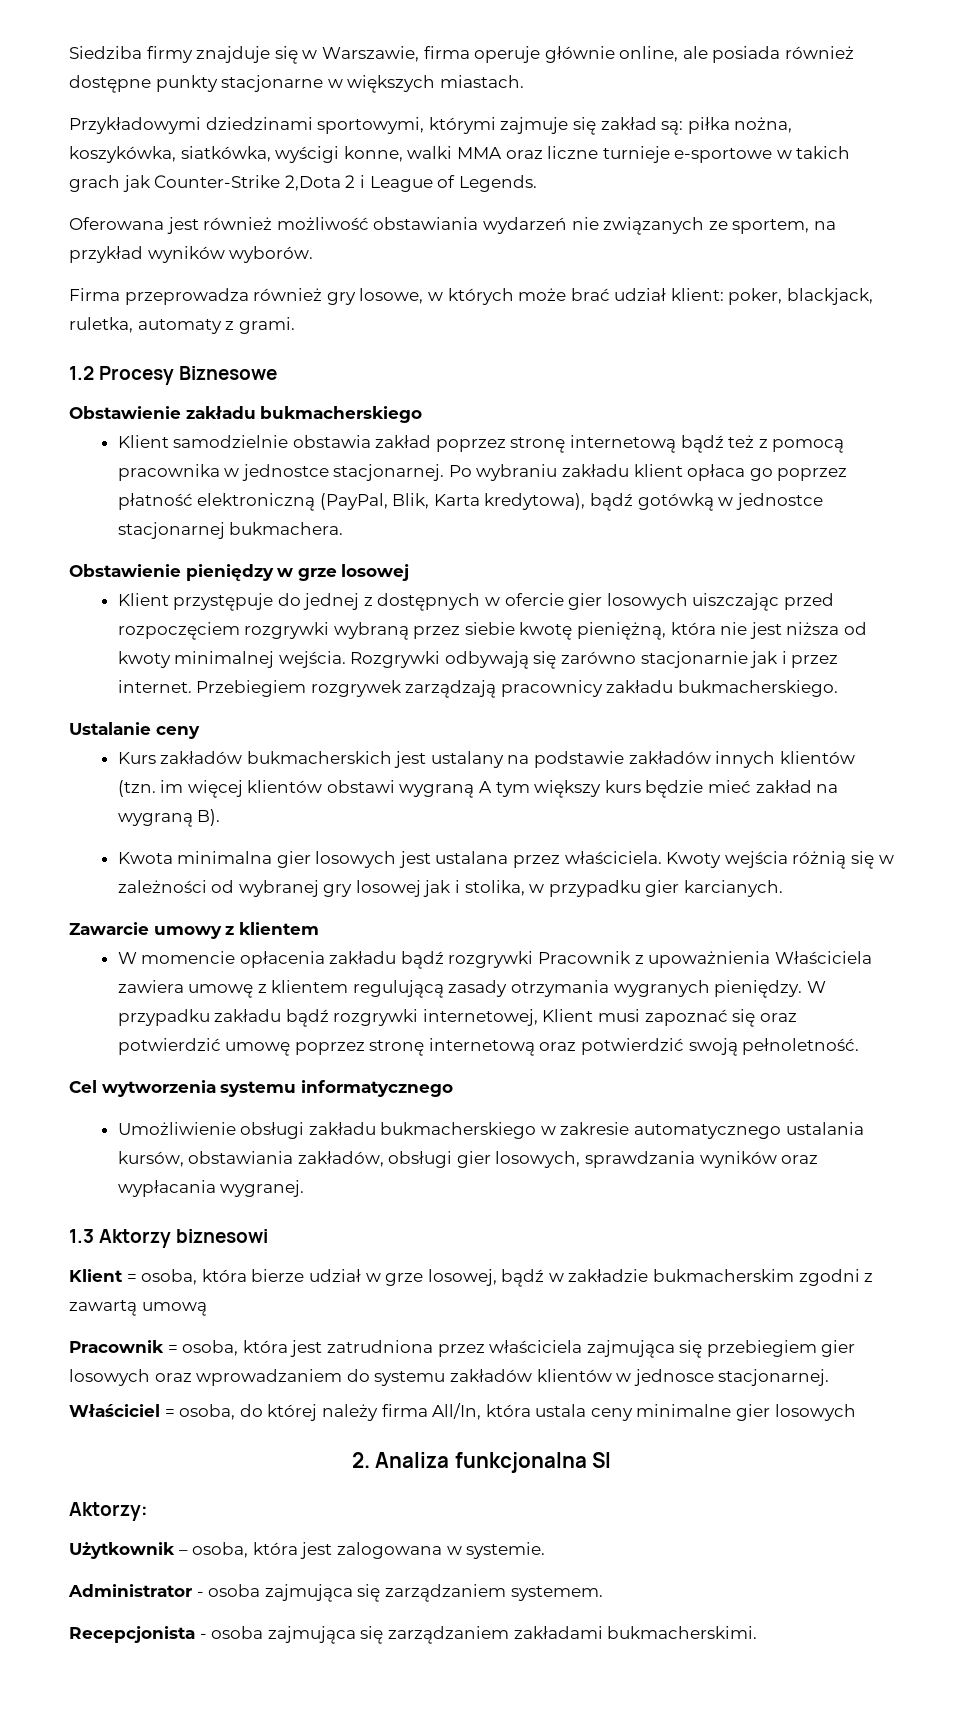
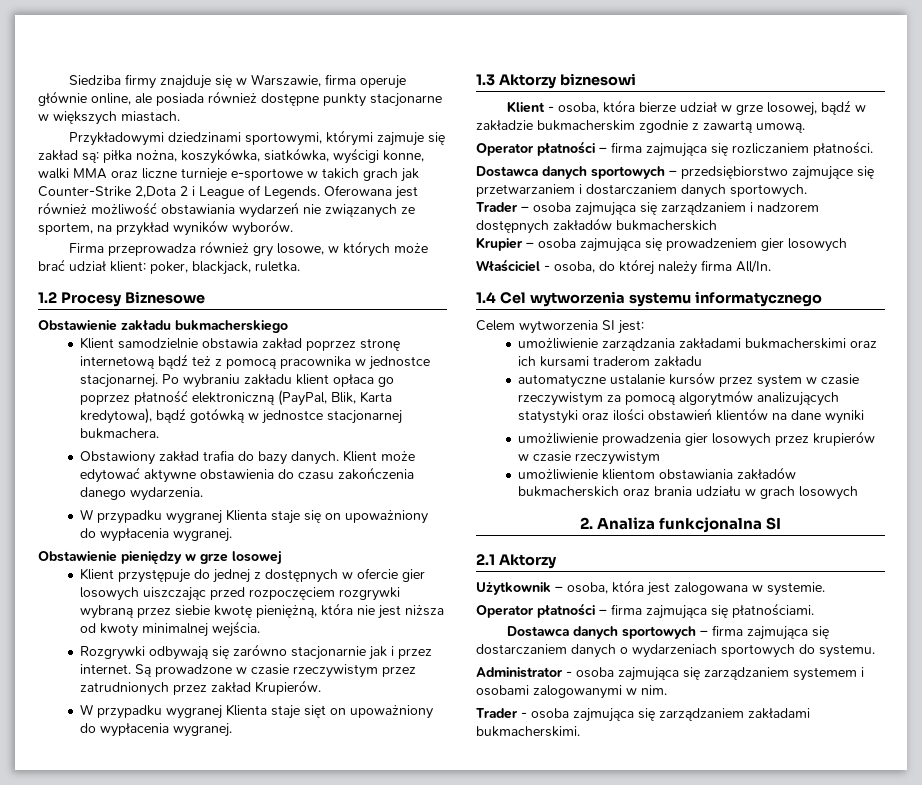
(537, 183) // -> (320, 192) none
[69,317,295,334] ruletka, automaty z grami. -> [255,261,300,272] ruletka.
(344, 528) none -> [80,450,416,465] [80,467,415,483] [80,487,204,501] [80,509,429,524] [80,528,233,542] // Obstawiony zakład trafia do bazy danych. Klient może edytować aktywne obstawienia do czasu zakończenia danego wydarzenia. // W przypadku wygranej Klienta staje się on upoważniony do wypłacenia wygranej.
(346, 659) none -> (261, 629) //
[196,680,839,698] [69,722,200,739] [117,751,855,768] [117,780,839,798] [117,809,221,827] [117,851,894,869] [117,880,784,897] [69,922,319,939] [117,951,872,969] [117,980,826,998] [117,1009,797,1027] [117,1038,860,1056] [69,1080,453,1097] [117,1122,864,1139] [117,1151,819,1168] [117,1180,216,1197] Przebiegiem rozgrywek zarządzają pracownicy zakładu bukmacherskiego. // Ustalanie ceny // Kurs zakładów bukmacherskich jest ustalany na podstawie zakładów innych klientów (tzn. im więcej klientów obstawi wygraną A tym większy kurs będzie mieć zakład na wygraną B). // Kwota minimalna gier losowych jest ustalana przez właściciela. Kwoty wejścia różnią się w zależności od wybranej gry losowej jak i stolika, w przypadku gier karcianych. // Zawarcie umowy z klientem // W momencie opłacenia zakładu bądź rozgrywki Pracownik z upoważnienia Właściciela zawiera umowę z klientem regulującą zasady otrzymania wygranych pieniędzy. W przypadku zakładu bądź rozgrywki internetowej, Klient musi zapoznać się oraz potwierdzić umowę poprzez stronę internetową oraz potwierdzić swoją pełnoletność. // Cel wytworzenia systemu informatycznego // Umożliwienie obsługi zakładu bukmacherskiego w zakresie automatycznego ustalania kursów, obstawiania zakładów, obsługi gier losowych, sprawdzania wyników oraz wypłacania -> [135,664,417,678] [80,680,322,696] [80,704,434,719] [80,723,170,737] Są prowadzone w czasie rzeczywistym przez zatrudnionych przez zakład Krupierów. // W przypadku wygranej Klienta staje sięt on upoważniony do wypłacenia
[126,1274,137,1282] = -> [547,106,554,112] -
[798,1269,860,1286] zgodni -> [639,120,688,133] zgodnie
[141,1302,207,1316] [69,1340,856,1358] [69,1369,830,1386] umową // Pracownik = osoba, która jest zatrudniona przez właściciela zajmująca się przebiegiem gier losowych oraz wprowadzaniem do systemu zakładów klientów w jednosce stacjonarnej. -> [756,123,805,133] [476,141,873,157] [476,166,874,180] [476,184,807,198] [476,202,819,216] [476,218,717,234] [476,237,847,252] umową. // Operator płatności – firma zajmująca się rozliczaniem płatności. // Dostawca danych sportowych – przedsiębiorstwo zajmujące się przetwarzaniem i dostarczaniem danych sportowych. // Trader – osoba zajmująca się zarządzaniem i nadzorem dostępnych zakładów bukmacherskich // Krupier – osoba zajmująca się prowadzeniem gier losowych
[164,1409,175,1417] = -> [544,265,550,271] -
[432,1403,771,1421] All/In, która ustala ceny minimalne gier -> [736,260,771,273] [476,291,822,307] [476,320,644,334] [518,338,878,351] [518,356,703,367] [518,372,860,388] [518,390,840,406] [518,408,865,424] [518,431,876,447] [518,451,661,465] [518,467,797,480] [518,486,796,499] All/In. // 1.4 Cel wytworzenia systemu informatycznego // Celem wytworzenia SI jest: // umożliwienie zarządzania zakładami bukmacherskimi oraz ich kursami traderom zakładu // automatyczne ustalanie kursów przez system w czasie rzeczywistym za pomocą algorytmów analizujących statystyki oraz ilości obstawień klientów na dane wyniki // umożliwienie prowadzenia gier losowych przez krupierów w czasie rzeczywistym // umożliwienie klientom obstawiania zakładów bukmacherskich oraz brania udziału w grach
[69,1502,148,1521] Aktorzy: -> [476,554,557,569] 2.1 Aktorzy
(546, 1550) none -> [476,603,814,619] [506,625,829,640] [476,644,875,658] // Operator płatności – firma zajmująca się płatnościami. // Dostawca danych sportowych – firma zajmująca się dostarczaniem danych o wydarzeniach sportowych do systemu.
[510,1586,603,1601] [69,1626,195,1643] systemem. // Recepcjonista -> [793,667,864,681] [476,685,667,699] [476,708,518,719] systemem i osobami zalogowanymi w nim. // Trader

